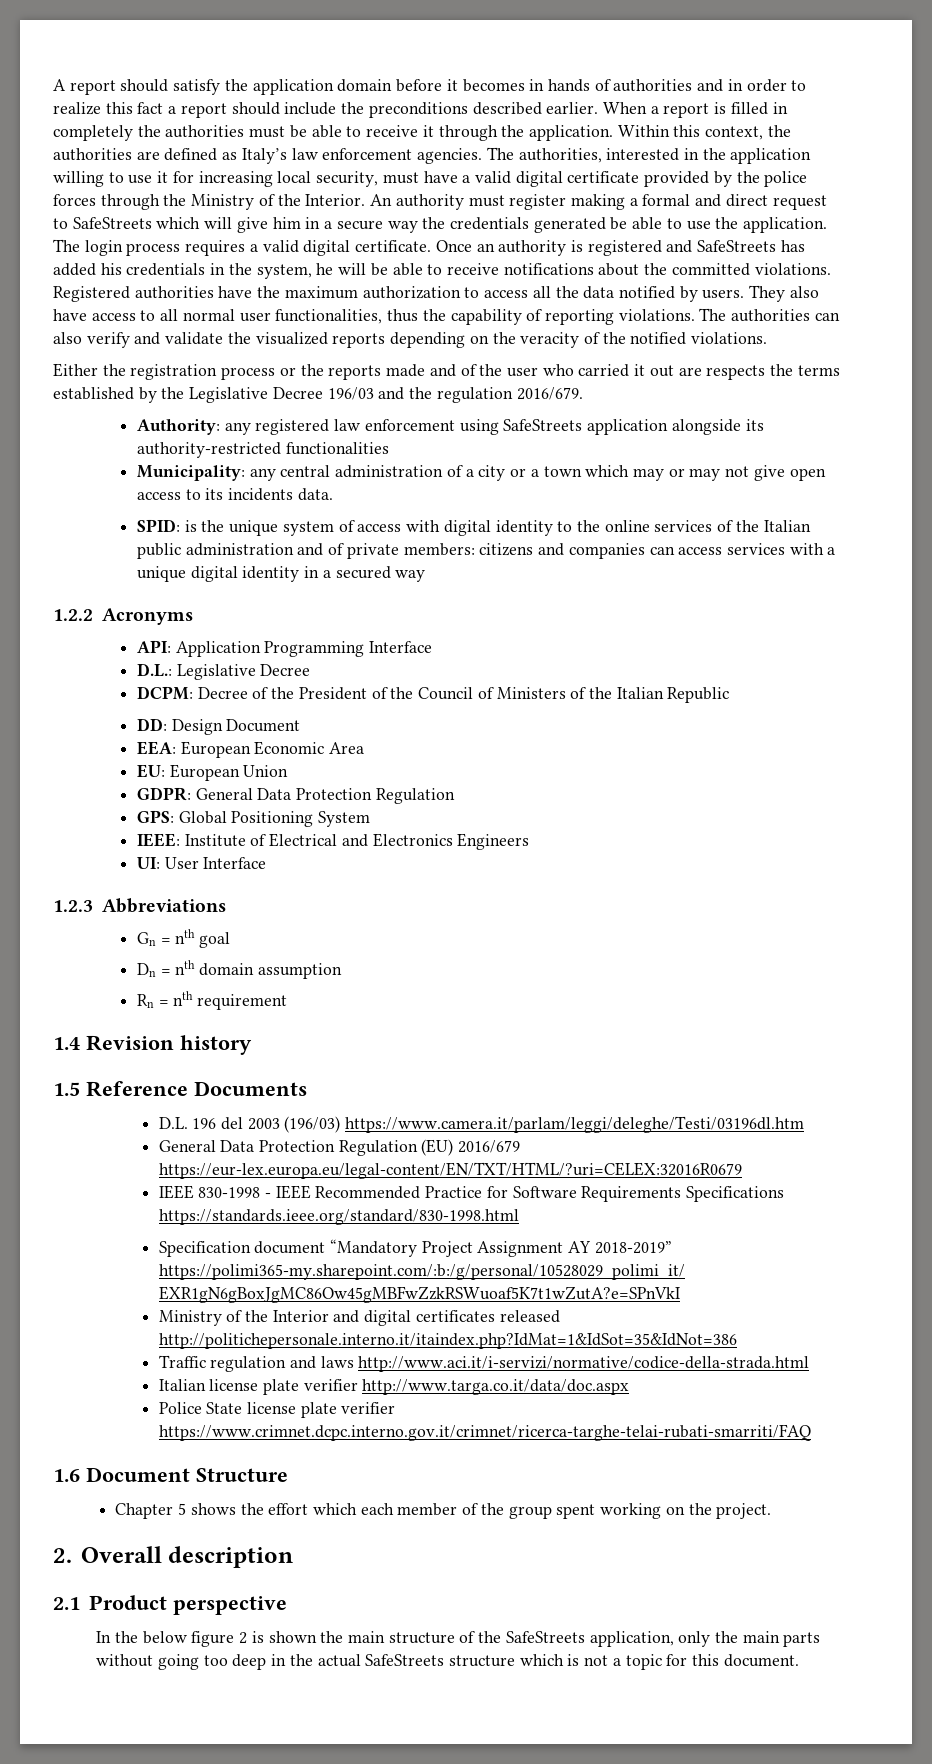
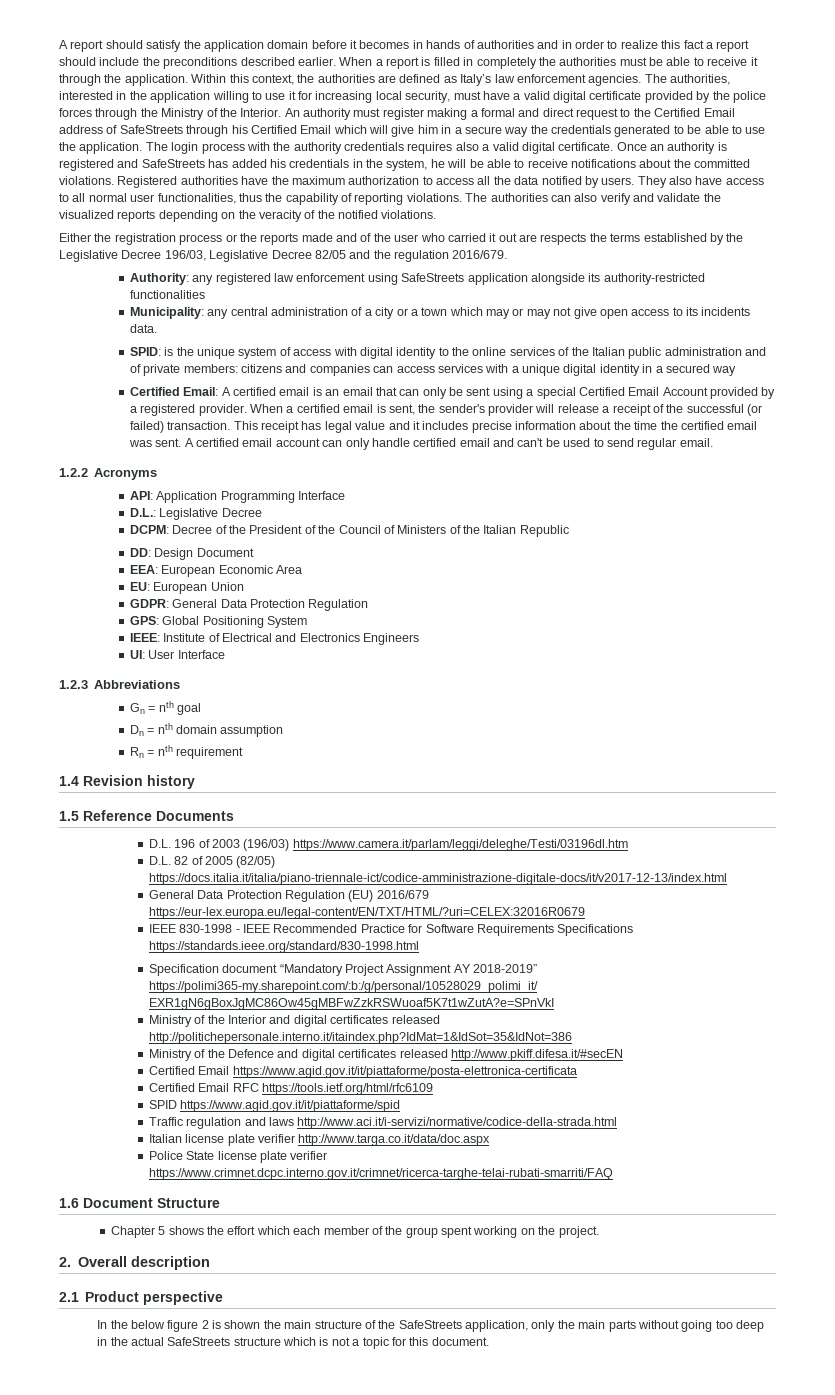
[72,217,152,229] SafeStreets -> [633,108,735,117] [59,125,332,137] the Certified Email address of SafeStreets through his Certified Email
(606, 225) none -> [673,125,684,134] to
[185,240,246,256] requires -> [246,142,479,154] with the authority credentials requires also
[327,387,374,400] 196/03 -> [164,250,346,262] 196/03, Legislative Decree 82/05
(426, 576) none -> [129,387,776,399] [129,404,763,416] [129,421,758,433] [128,438,713,450] // Certified Email: A certified email is an email that can only be sent using a special Certified Email Account provided by a registered provider. When a certified email is sent, the sender's provider will release a receipt of the successful (or failed) transaction. This receipt has legal value and it includes precise information about the time the certified email was sent. A certified email account can only handle certified email and can't be used to send regular email.
[221,1117,244,1130] del -> [198,839,210,848] of
(805, 1124) none -> [148,856,276,868] [148,873,727,885] // D.L. 82 of 2005 (82/05) https://docs.italia.it/italia/piano-triennale-ict/codice-amministrazione-digitale-docs/it/v2017-12-13/index.html
(737, 1341) none -> [148,1049,623,1061] [148,1066,577,1078] [148,1083,434,1095] [148,1100,401,1112] // Ministry of the Defence and digital certificates released http://www.pkiff.difesa.it/#secEN // Certified Email https://www.agid.gov.it/it/piattaforme/posta-elettronica-certificata // Certified Email RFC https://tools.ietf.org/html/rfc6109 // SPID https://www.agid.gov.it/it/piattaforme/spid

